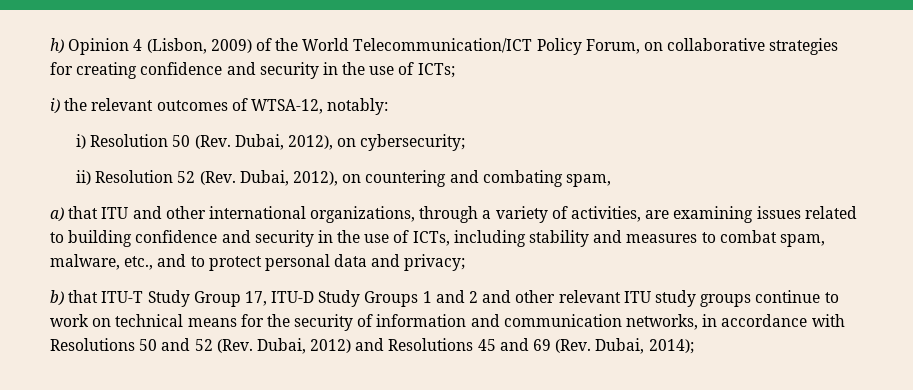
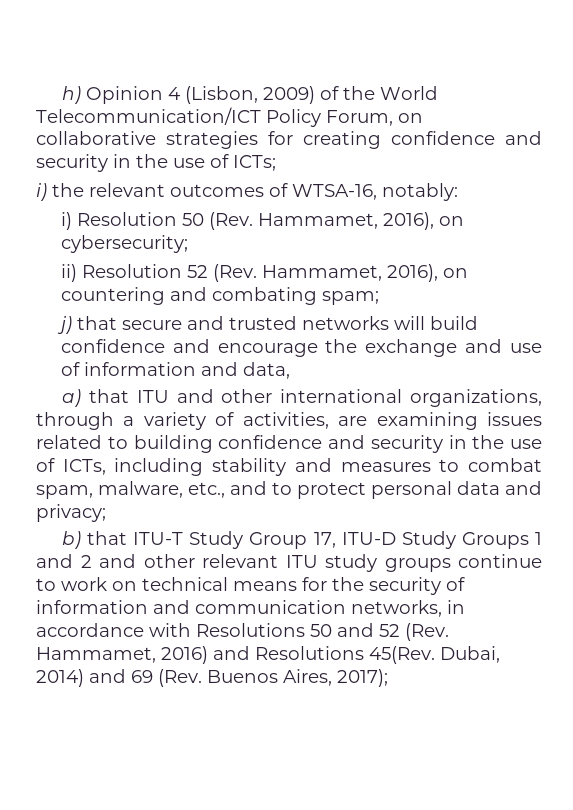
[250,99,323,114] WTSA-12, -> [292,184,377,200] WTSA-16,
[234,134,333,150] Dubai, 2012), -> [257,212,434,230] Hammamet, 2016),
[239,170,338,186] Dubai, 2012), -> [261,264,438,282] Hammamet, 2016),
[565,174,611,187] spam, -> [321,291,379,305] [56,316,478,334] [60,339,542,357] [60,362,290,379] spam; // j) that secure and trusted networks will build confidence and encourage the exchange and use of information and data,
[256,338,694,354] Dubai, 2012) and Resolutions 45 and 69 (Rev. Dubai, 2014); -> [36,646,500,664] [36,669,388,687] Hammamet, 2016) and Resolutions 45(Rev. Dubai, 2014) and 69 (Rev. Buenos Aires, 2017);

